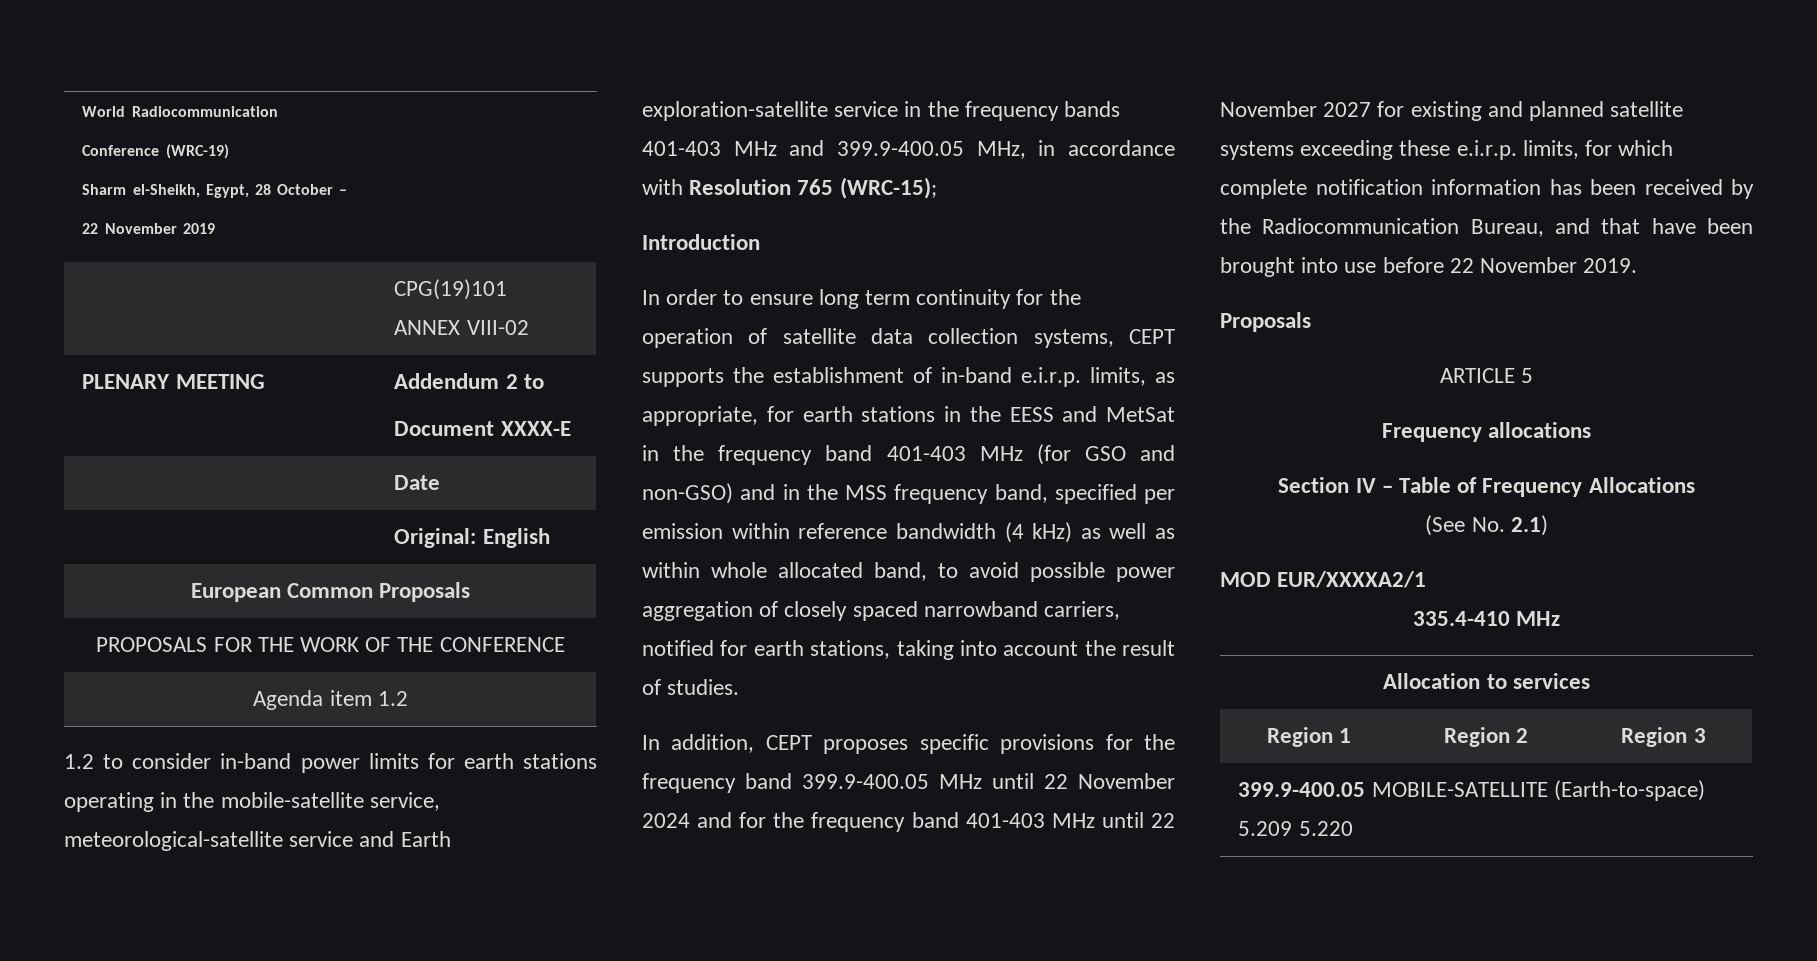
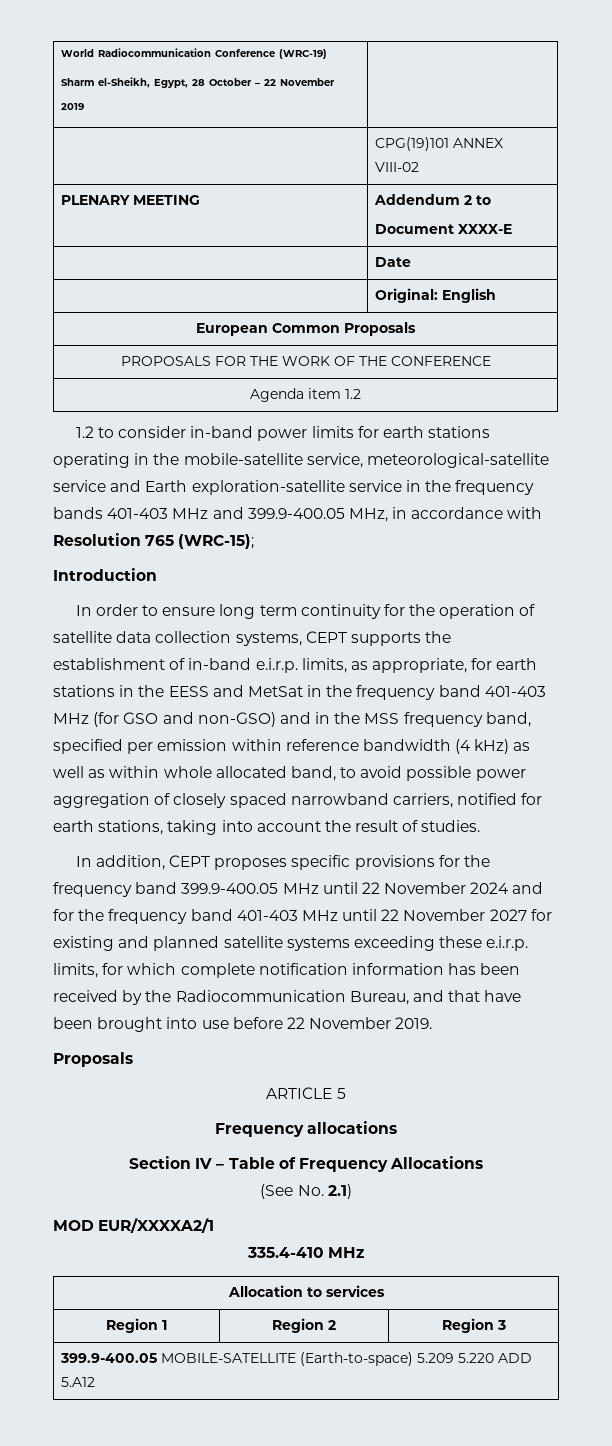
(1353, 828) none -> [498,1353,533,1363] [61,1377,96,1387] ADD 5.A12

